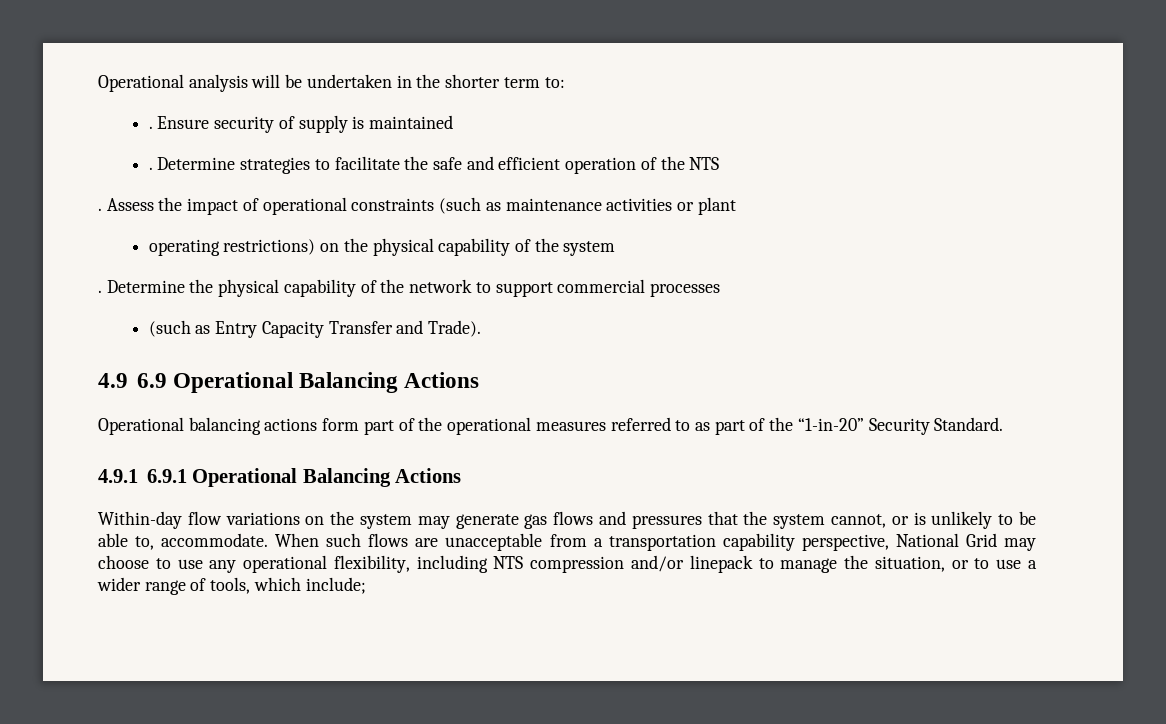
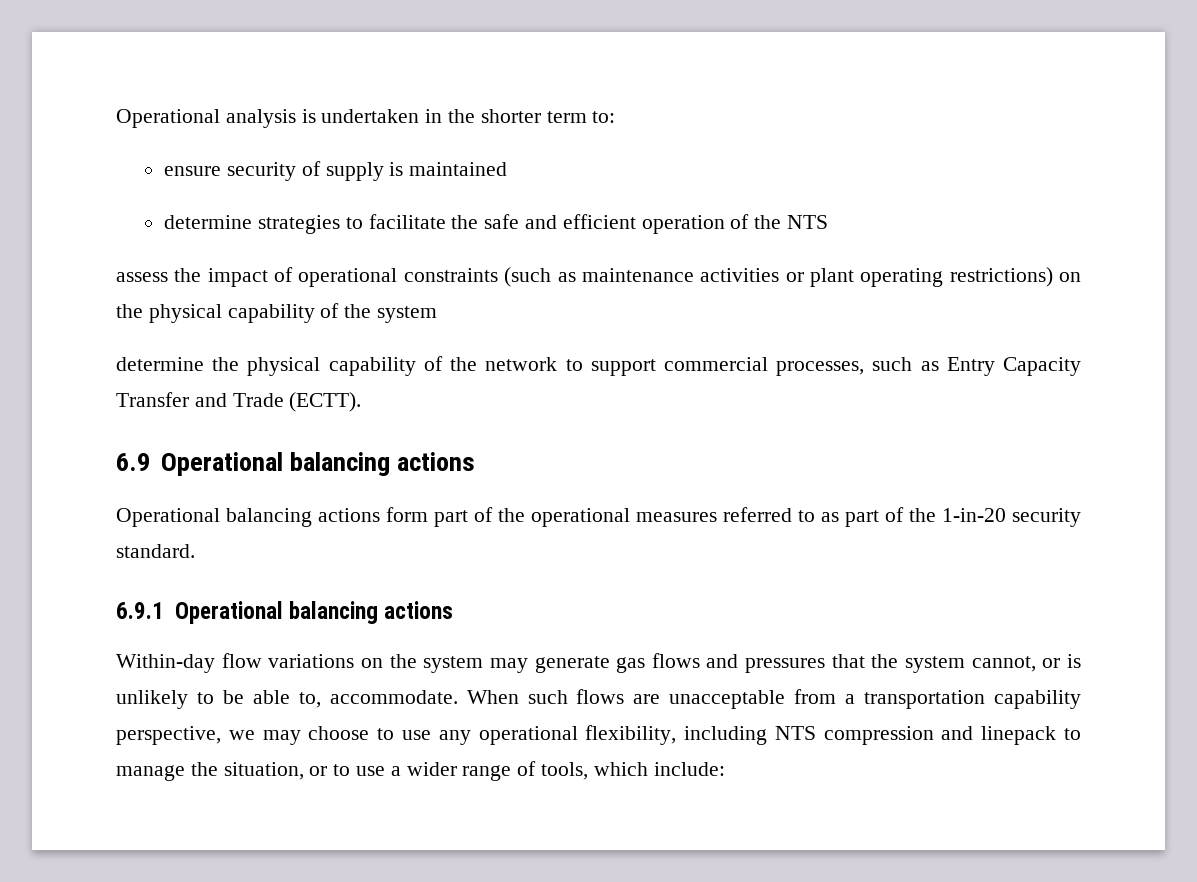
[251,74,303,88] will be -> [301,109,316,123] is
[148,116,210,129] . Ensure -> [164,166,222,176] ensure
[148,157,236,170] . Determine -> [164,215,253,229] determine
[98,198,154,211] . Assess -> [116,272,168,282] assess
(736, 206) // -> (854, 277) none
[98,280,185,293] . Determine -> [116,357,204,371] determine
[649,283,720,297] [148,320,191,337] processes // (such -> [776,357,913,376] processes, such
[428,320,482,337] [98,372,480,393] Trade). // 4.9 6.9 Operational Balancing Actions -> [232,392,362,412] [116,452,476,476] Trade (ECTT). // 6.9 Operational balancing actions
[797,417,1004,435] [98,468,462,487] “1-in-20” Security Standard. // 4.9.1 6.9.1 Operational Balancing Actions -> [942,508,1081,527] [116,544,195,558] [116,601,454,624] 1-in-20 security standard. // 6.9.1 Operational balancing actions
[895,533,997,547] National Grid -> [228,730,255,740] we
[631,555,684,572] and/or -> [941,726,974,740] and
[305,577,366,594] include; -> [653,762,725,776] include:

